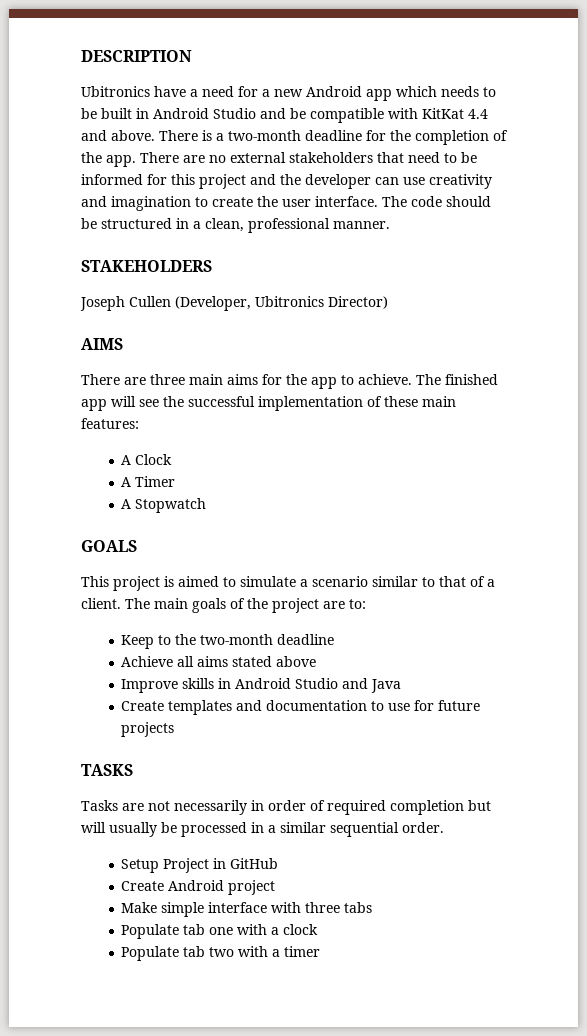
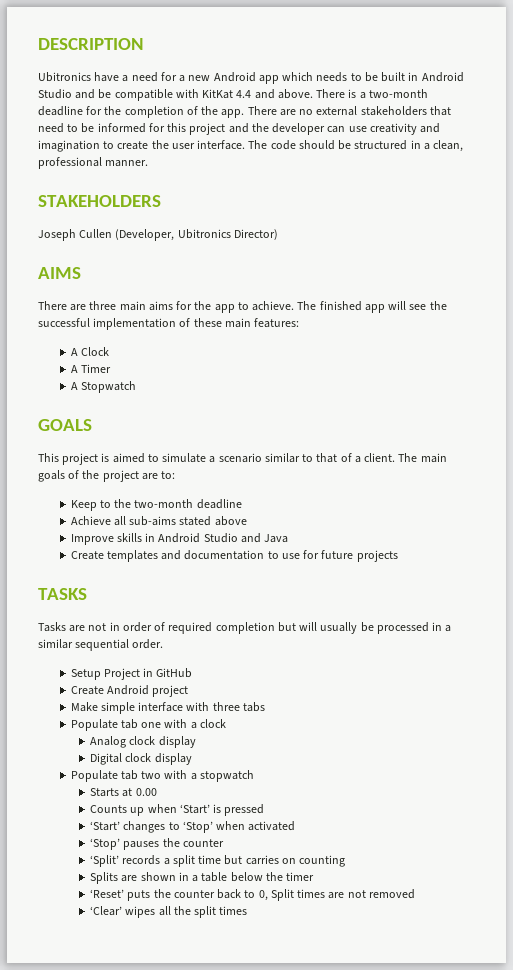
[197,656,229,667] aims -> [129,516,177,526] sub-aims
[174,800,247,815] necessarily -> (107, 627) none
(319, 929) none -> [90,736,196,748] [90,753,192,765] // Analog clock display // Digital clock display
[284,946,321,957] timer -> [199,770,254,782] [90,788,157,797] [90,804,265,816] [90,821,296,833] [90,838,224,850] [90,855,346,867] [90,872,315,884] [90,889,415,901] [90,906,248,918] stopwatch // Starts at 0.00 // Counts up when ‘Start’ is pressed // ‘Start’ changes to ‘Stop’ when activated // ‘Stop’ pauses the counter // ‘Split’ records a split time but carries on counting // Splits are shown in a table below the timer // ‘Reset’ puts the counter back to 0, Split times are not removed // ‘Clear’ wipes all the split times

